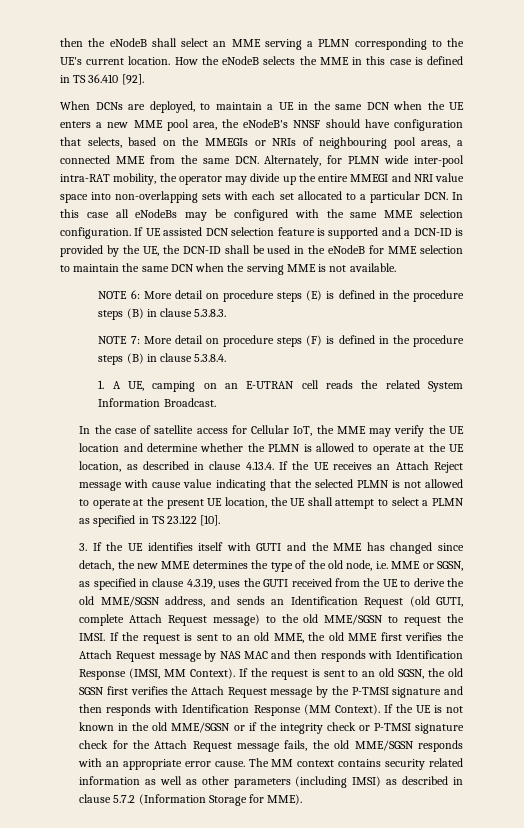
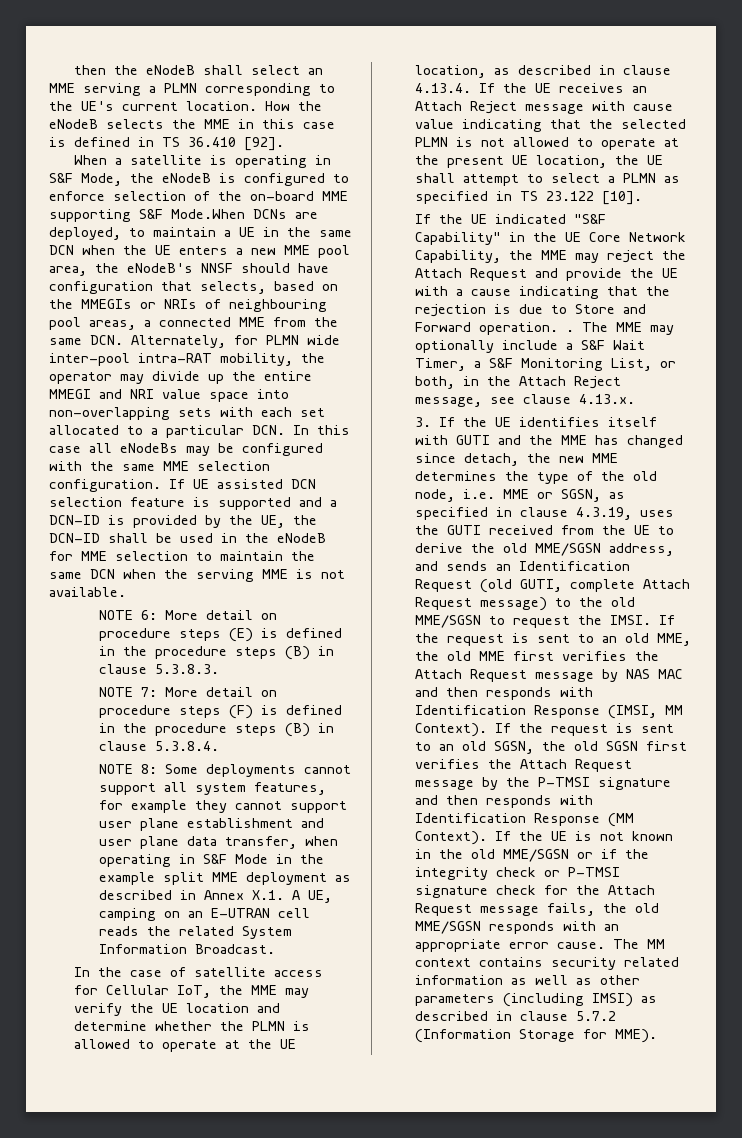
(90, 105) none -> [114,155,331,168] [49,173,349,186] [49,191,348,201] [49,209,245,222] a satellite is operating in S&F Mode, the eNodeB is configured to enforce selection of the on-board MME supporting S&F Mode.When
[98,380,105,389] 1. -> [98,764,351,777] [98,782,326,795] [98,800,347,813] [98,818,324,831] [98,836,338,849] [98,854,324,867] [98,872,351,885] [98,890,284,900] NOTE 8: Some deployments cannot support all system features, for example they cannot support user plane establishment and user plane data transfer, when operating in S&F Mode in the example split MME deployment as described in Annex X.1.
(221, 520) none -> [414,214,606,224] [414,232,686,245] [414,250,686,263] [414,268,678,281] [414,286,670,299] [414,304,646,317] [414,322,674,335] [414,340,645,353] [414,358,676,371] [414,376,621,389] [414,394,635,407] // If the UE indicated "S&F Capability" in the UE Core Network Capability, the MME may reject the Attach Request and provide the UE with a cause indicating that the rejection is due to Store and Forward operation. . The MME may optionally include a S&F Wait Timer, a S&F Monitoring List, or both, in the Attach Reject message, see clause 4.13.x.

